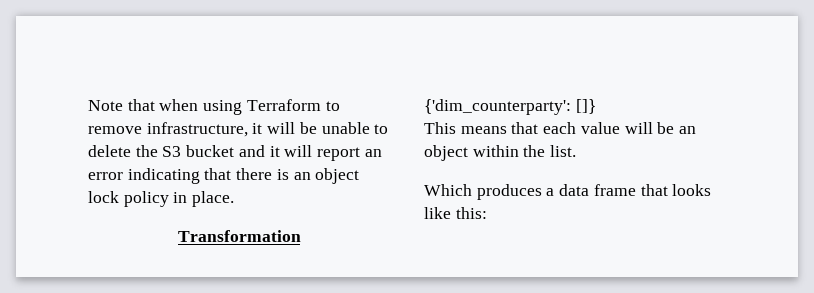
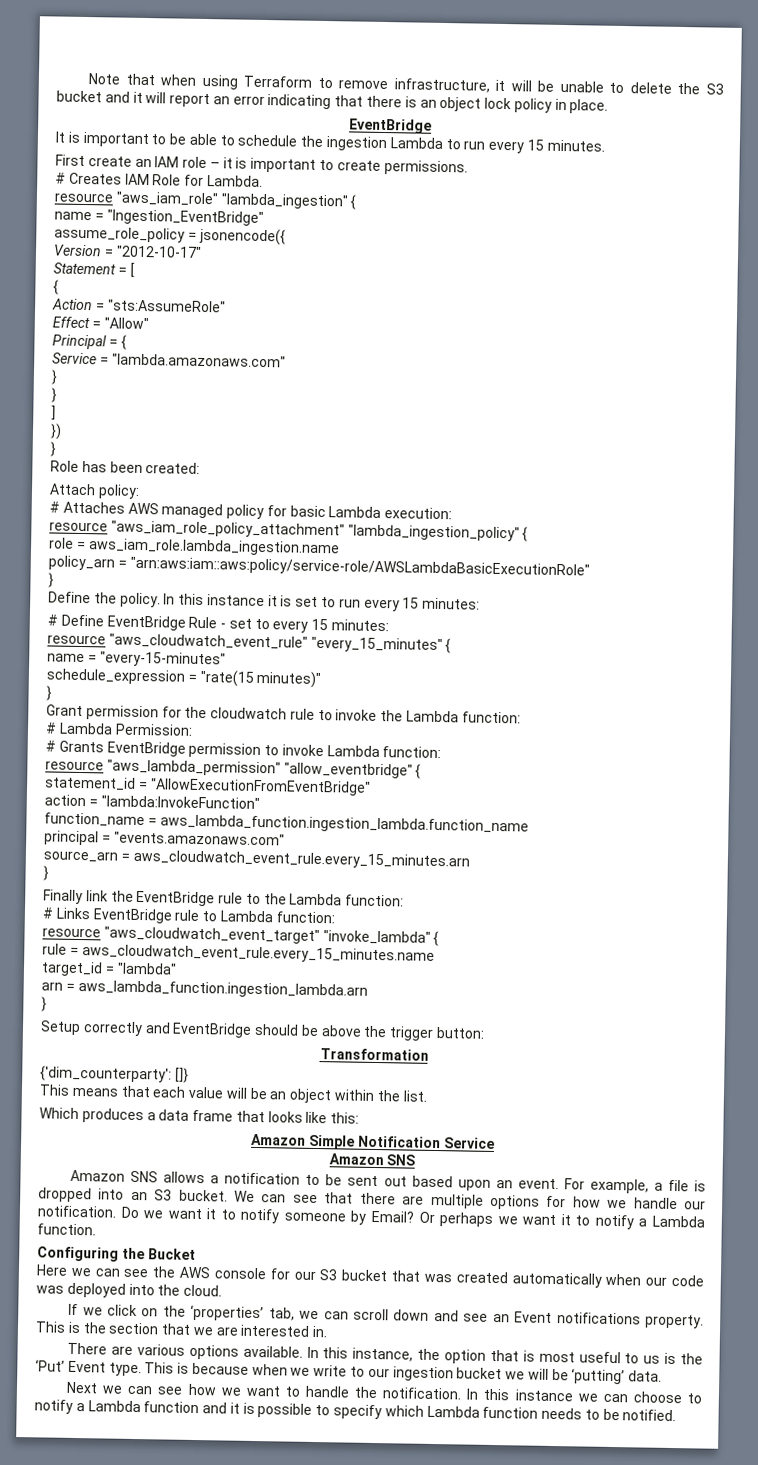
(235, 199) none -> [348,118,432,134] [55,131,605,154] [55,154,468,176] [55,172,263,187] [54,191,358,210] [54,209,264,226] [54,226,286,246] [53,244,202,258] [53,262,135,278] [53,279,59,295] [52,298,226,313] [52,316,149,330] [52,334,127,350] [52,352,286,368] [51,369,58,385] [51,387,57,403] [51,405,56,421] [50,423,62,440] [50,441,56,457] [50,460,201,474] [49,483,140,499] [49,501,453,520] [49,520,529,542] [49,537,340,557] [48,555,590,579] [48,572,54,588] [48,591,481,612] [47,614,390,633] [47,633,452,654] [47,651,226,668] [46,668,323,689] [46,685,52,701] [46,704,521,724] [45,722,193,736] [45,740,442,759] [45,759,422,779] [44,776,371,796] [44,794,260,810] [44,812,529,835] [44,830,285,846] [43,849,470,870] [43,865,49,881] [43,889,405,907] [42,907,335,924] [42,926,440,947] [42,943,435,964] [41,961,177,977] [41,979,368,999] [41,996,47,1012] [40,1020,486,1041] // EventBridge // It is important to be able to schedule the ingestion Lambda to run every 15 minutes. // First create an IAM role – it is important to create permissions. // # Creates IAM Role for Lambda. // resource "aws_iam_role" "lambda_ingestion" { // name = "Ingestion_EventBridge" // assume_role_policy = jsonencode({ // Version = "2012-10-17" // Statement = [ // { // Action = "sts:AssumeRole" // Effect = "Allow" // Principal = { // Service = "lambda.amazonaws.com" // } // } // ] // }) // } // Role has been created: // Attach policy: // # Attaches AWS managed policy for basic Lambda execution: // resource "aws_iam_role_policy_attachment" "lambda_ingestion_policy" { // role = aws_iam_role.lambda_ingestion.name // policy_arn = "arn:aws:iam::aws:policy/service-role/AWSLambdaBasicExecutionRole" // } // Define the policy. In this instance it is set to run every 15 minutes: // # Define EventBridge Rule - set to every 15 minutes: // resource "aws_cloudwatch_event_rule" "every_15_minutes" { // name = "every-15-minutes" // schedule_expression = "rate(15 minutes)" // } // Grant permission for the cloudwatch rule to invoke the Lambda function: // # Lambda Permission: // # Grants EventBridge permission to invoke Lambda function: // resource "aws_lambda_permission" "allow_eventbridge" { // statement_id = "AllowExecutionFromEventBridge" // action = "lambda:InvokeFunction" // function_name = aws_lambda_function.ingestion_lambda.function_name // principal = "events.amazonaws.com" // source_arn = aws_cloudwatch_event_rule.every_15_minutes.arn // } // Finally link the EventBridge rule to the Lambda function: // # Links EventBridge rule to Lambda function: // resource "aws_cloudwatch_event_target" "invoke_lambda" { // rule = aws_cloudwatch_event_rule.every_15_minutes.name // target_id = "lambda" // arn = aws_lambda_function.ingestion_lambda.arn // } // Setup correctly and EventBridge should be above the trigger button:
(487, 213) none -> [251,1133,495,1150] [328,1153,416,1166] [70,1169,707,1194] [38,1187,706,1210] [37,1205,705,1230] [37,1223,96,1236] [37,1246,196,1262] [36,1264,705,1288] [36,1282,223,1298] [68,1303,704,1329] [35,1321,329,1338] [67,1342,703,1365] [35,1359,663,1385] [66,1381,702,1404] [34,1399,677,1422] // Amazon Simple Notification Service // Amazon SNS // Amazon SNS allows a notification to be sent out based upon an event. For example, a file is dropped into an S3 bucket. We can see that there are multiple options for how we handle our notification. Do we want it to notify someone by Email? Or perhaps we want it to notify a Lambda function. // Configuring the Bucket // Here we can see the AWS console for our S3 bucket that was created automatically when our code was deployed into the cloud. // If we click on the ‘properties’ tab, we can scroll down and see an Event notifications property. This is the section that we are interested in. // There are various options available. In this instance, the option that is most useful to us is the ‘Put’ Event type. This is because when we write to our ingestion bucket we will be ‘putting’ data. // Next we can see how we want to handle the notification. In this instance we can choose to notify a Lambda function and it is possible to specify which Lambda function needs to be notified.

